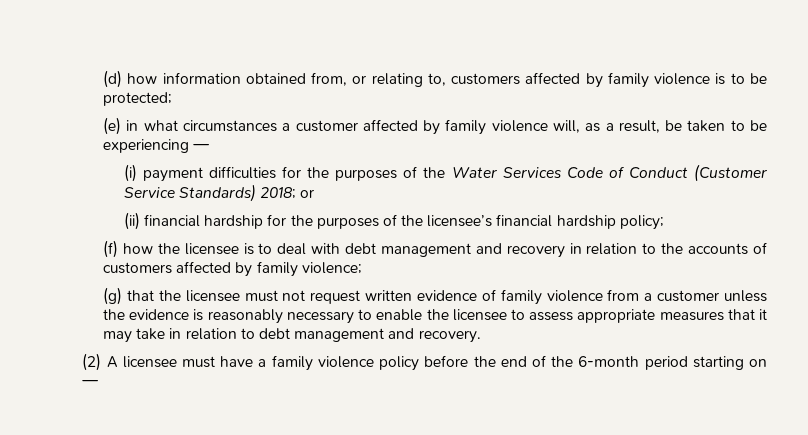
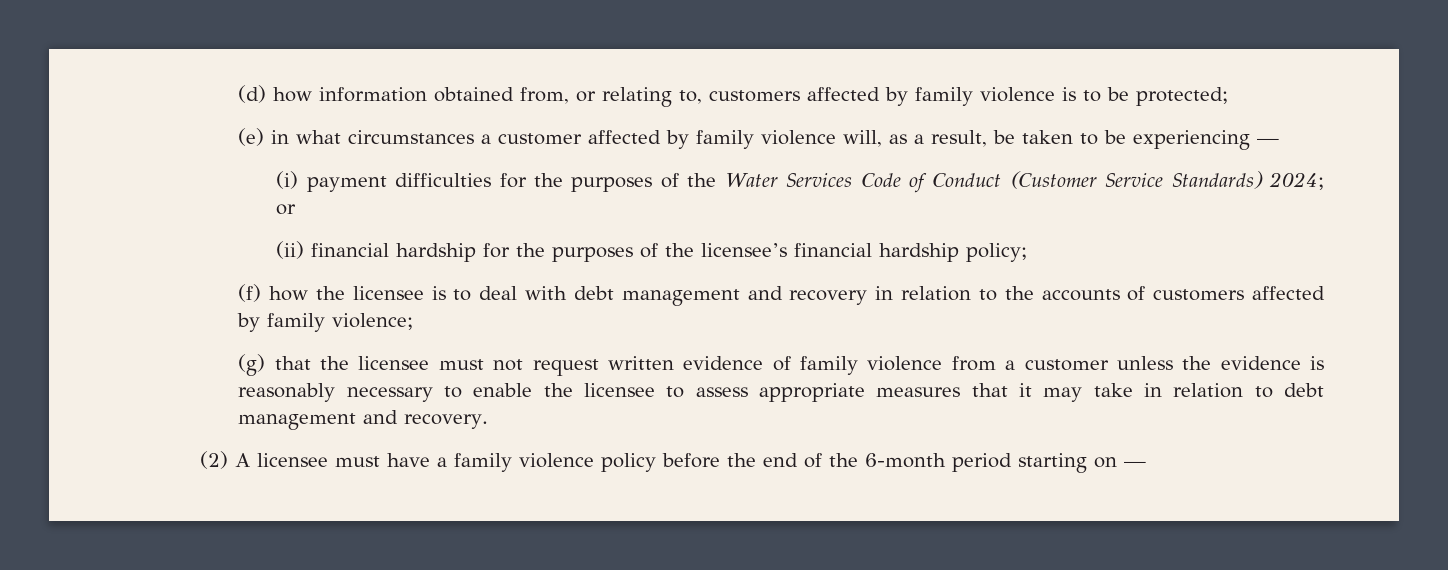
[260,187,297,199] 2018; -> [1268,172,1324,190] 2024;

